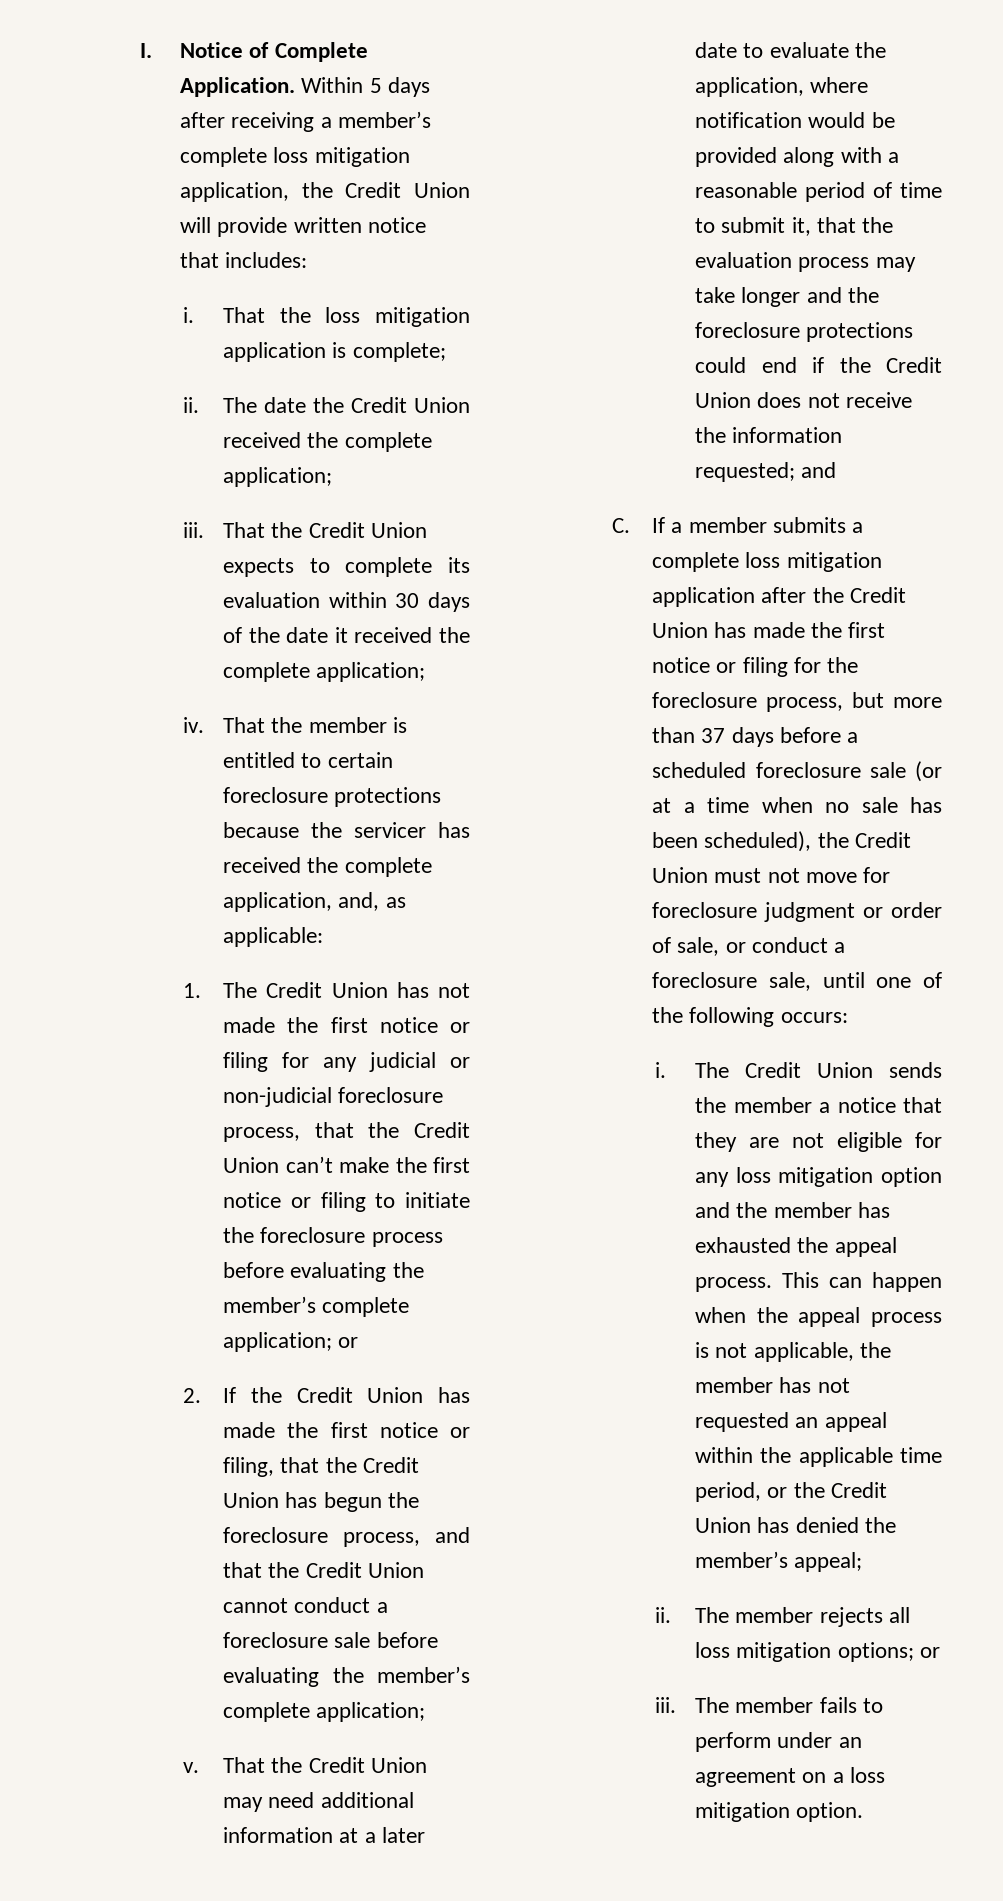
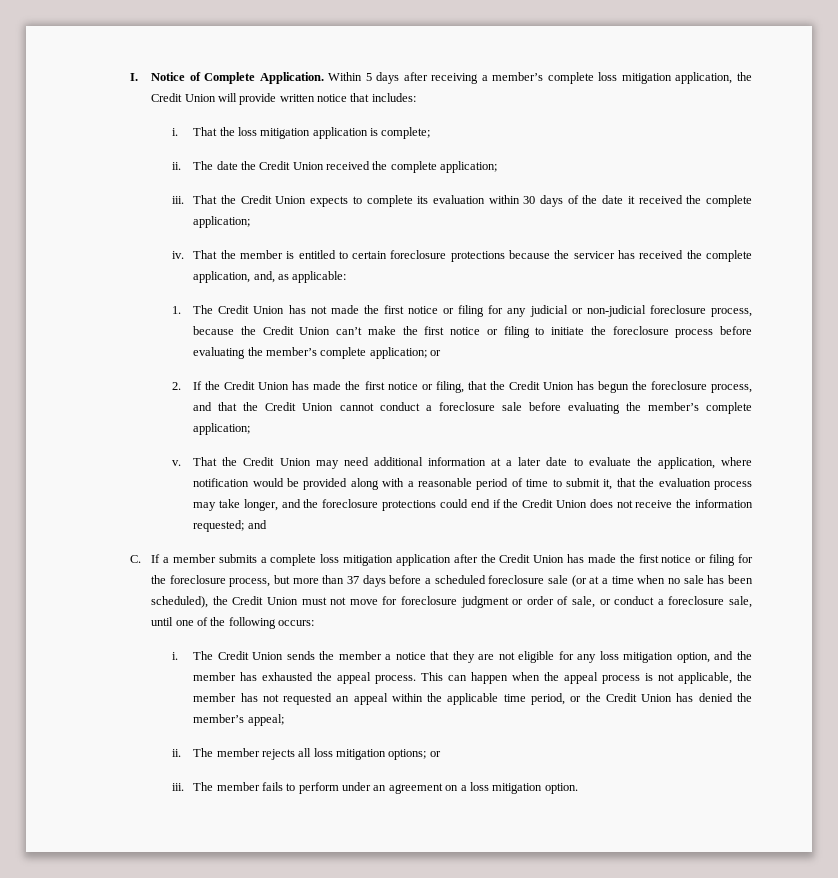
[314,1122,354,1138] that -> [193,326,235,335] because
[741,287,801,307] longer -> [243,499,278,511] longer,
[881,1167,942,1187] option -> [676,652,710,663] option,

